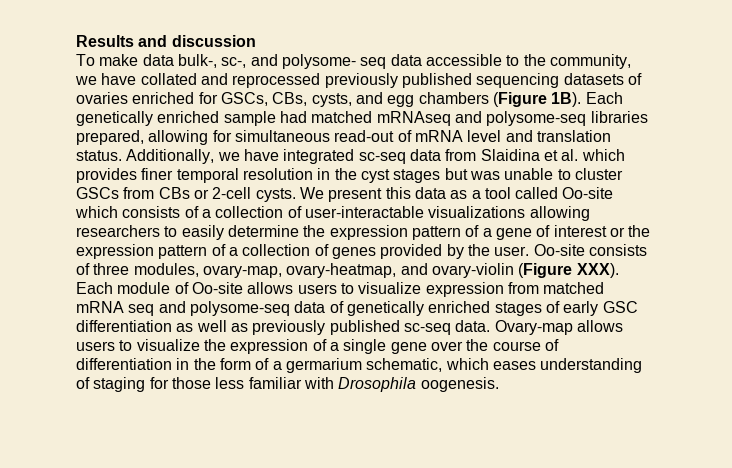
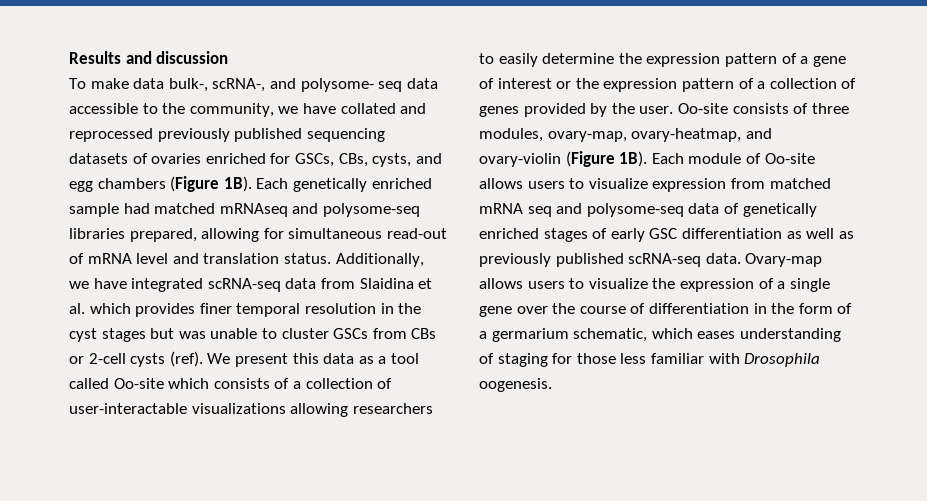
[221,57,247,68] sc-, -> [212,78,266,92] scRNA-,
[358,152,406,164] sc-seq -> [207,278,281,292] scRNA-seq
[255,188,296,202] cysts. -> [130,351,203,367] cysts (ref).
[576,263,619,278] XXX). -> [619,151,648,167] 1B).
[403,323,451,335] sc-seq -> [628,253,702,267] scRNA-seq

